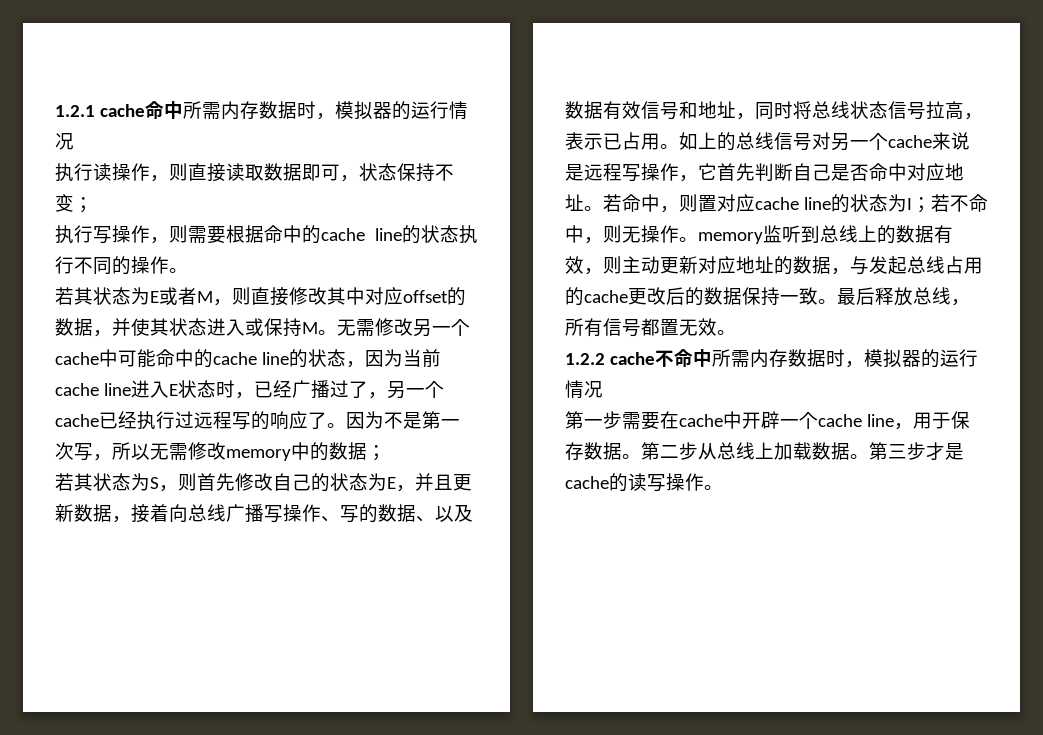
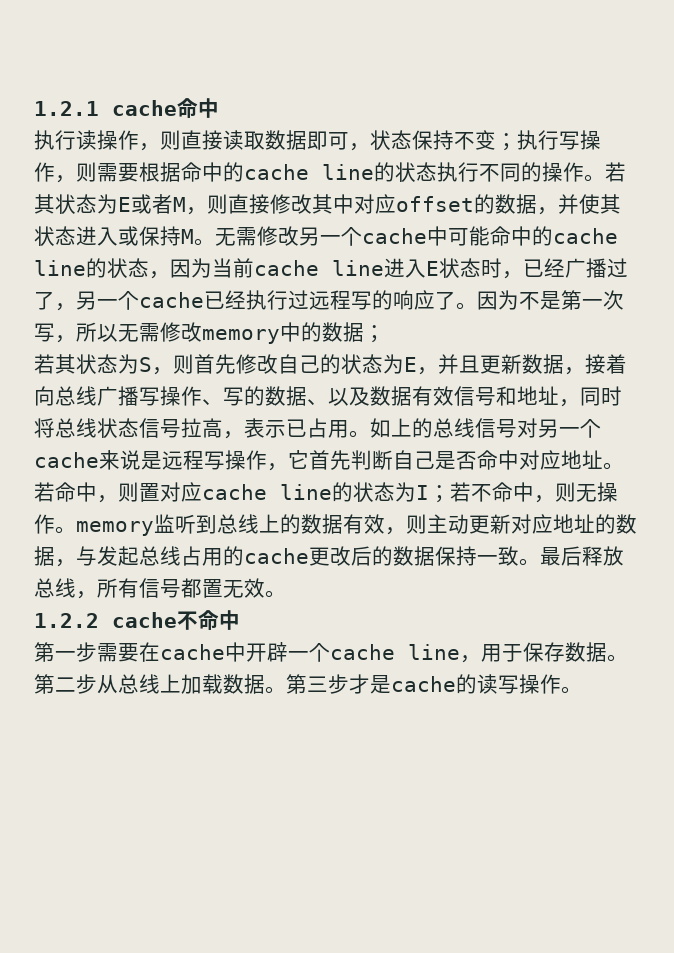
[182,101,468,120] [55,133,74,150] 所需内存数据时，模拟器的运行情况 -> (219, 108) none
(93, 205) // -> (517, 142) none
(188, 270) // -> (605, 178) none
[711,349,978,368] [565,380,603,399] 所需内存数据时，模拟器的运行情况 -> (240, 620) none

